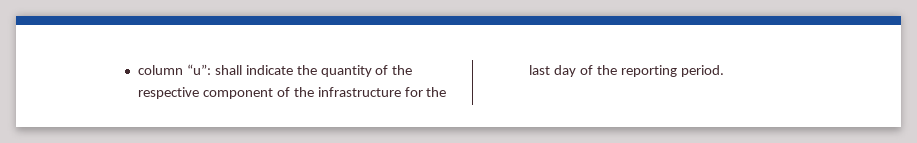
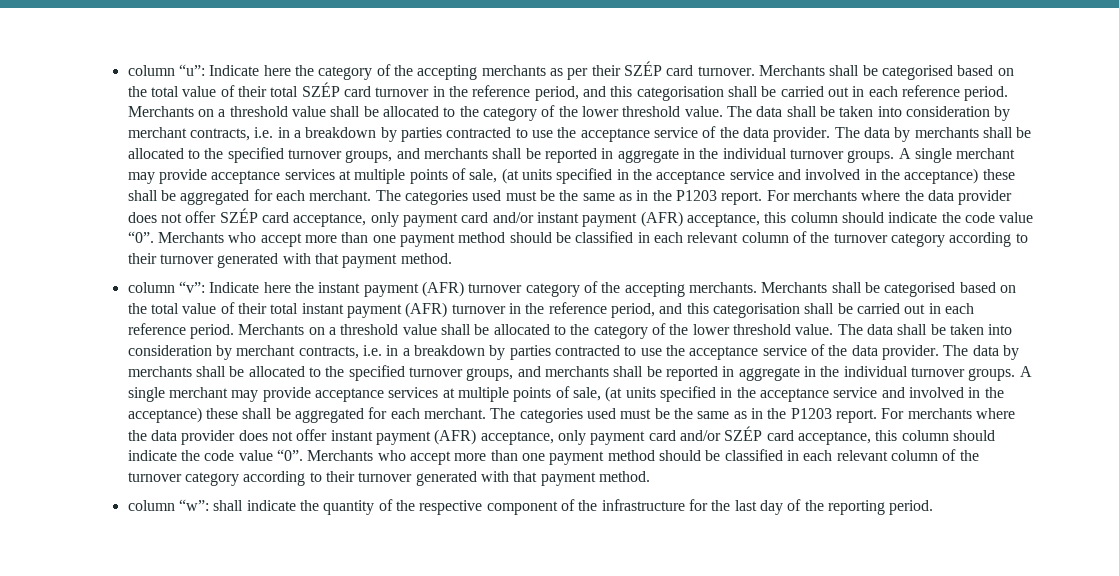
(211, 69) none -> [209,61,1014,80] [127,82,1009,101] [127,105,1011,121] [127,126,1032,142] [127,147,1016,163] [127,168,1015,184] [127,189,1013,205] [127,208,1034,227] [127,231,1028,247] [127,253,452,268] [127,281,1016,297] [127,302,974,318] [127,323,1013,339] [127,344,1019,360] [127,365,1032,381] [127,386,1004,402] [127,407,1015,423] [127,426,995,445] [127,449,979,465] [127,471,650,486] [127,499,210,511] Indicate here the category of the accepting merchants as per their SZÉP card turnover. Merchants shall be categorised based on the total value of their total SZÉP card turnover in the reference period, and this categorisation shall be carried out in each reference period. Merchants on a threshold value shall be allocated to the category of the lower threshold value. The data shall be taken into consideration by merchant contracts, i.e. in a breakdown by parties contracted to use the acceptance service of the data provider. The data by merchants shall be allocated to the specified turnover groups, and merchants shall be reported in aggregate in the individual turnover groups. A single merchant may provide acceptance services at multiple points of sale, (at units specified in the acceptance service and involved in the acceptance) these shall be aggregated for each merchant. The categories used must be the same as in the P1203 report. For merchants where the data provider does not offer SZÉP card acceptance, only payment card and/or instant payment (AFR) acceptance, this column should indicate the code value “0”. Merchants who accept more than one payment method should be classified in each relevant column of the turnover category according to their turnover generated with that payment method. // column “v”: Indicate here the instant payment (AFR) turnover category of the accepting merchants. Merchants shall be categorised based on the total value of their total instant payment (AFR) turnover in the reference period, and this categorisation shall be carried out in each reference period. Merchants on a threshold value shall be allocated to the category of the lower threshold value. The data shall be taken into consideration by merchant contracts, i.e. in a breakdown by parties contracted to use the acceptance service of the data provider. The data by merchants shall be allocated to the specified turnover groups, and merchants shall be reported in aggregate in the individual turnover groups. A single merchant may provide acceptance services at multiple points of sale, (at units specified in the acceptance service and involved in the acceptance) these shall be aggregated for each merchant. The categories used must be the same as in the P1203 report. For merchants where the data provider does not offer instant payment (AFR) acceptance, only payment card and/or SZÉP card acceptance, this column should indicate the code value “0”. Merchants who accept more than one payment method should be classified in each relevant column of the turnover category according to their turnover generated with that payment method. // column “w”:

